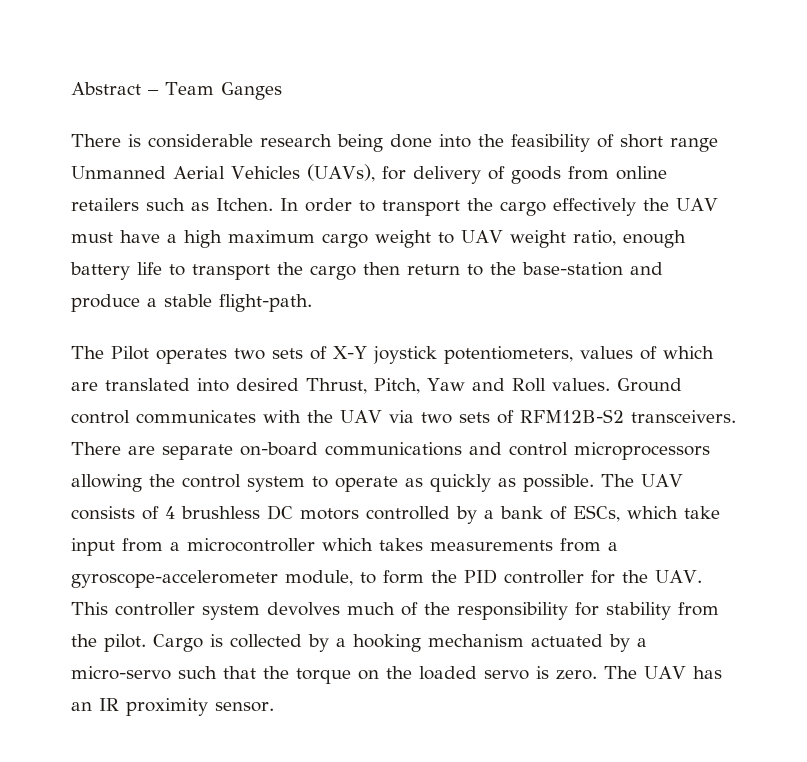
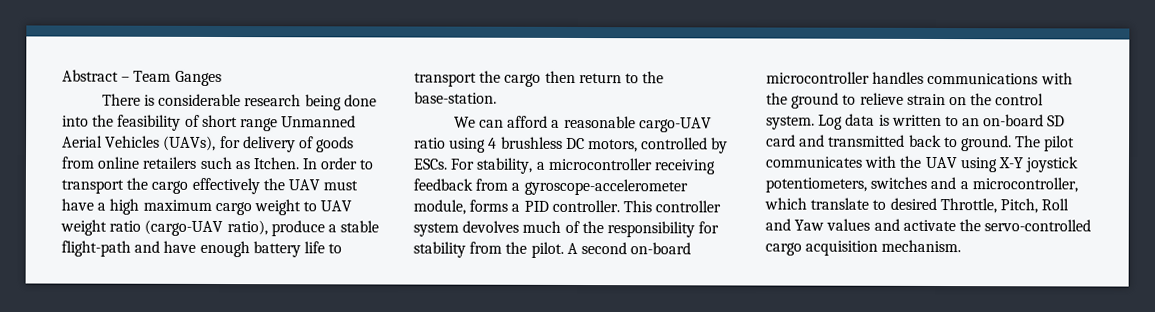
[572,230,616,246] ratio, -> [109,219,380,237] [61,240,197,257] ratio (cargo-UAV ratio), produce a stable flight-path and have
[522,262,663,276] [71,294,312,312] [71,346,714,364] [71,378,682,394] [71,409,736,424] [71,442,710,460] [71,474,683,492] [71,506,159,520] base-station and produce a stable flight-path. // The Pilot operates two sets of X-Y joystick potentiometers, values of which are translated into desired Thrust, Pitch, Yaw and Roll values. Ground control communicates with the UAV via two sets of RFM12B-S2 transceivers. There are separate on-board communications and control microprocessors allowing the control system to operate as quickly as possible. The UAV consists of -> [414,91,497,104] [453,115,712,133] [414,137,487,153] base-station. // We can afford a reasonable cargo-UAV ratio using
[300,508,359,520] motors -> [587,139,638,153] motors,
[484,505,720,522] [71,538,618,556] [71,569,702,588] a bank of ESCs, which take input from a microcontroller which takes measurements from a gyroscope-accelerometer module, to form the PID controller for the UAV. -> [413,157,715,175] [413,178,688,196] [413,199,620,215] ESCs. For stability, a microcontroller receiving feedback from a gyroscope-accelerometer module, forms a PID controller.
[153,634,647,652] [71,666,722,684] [71,698,274,716] Cargo is collected by a hooking mechanism actuated by a micro-servo such that the torque on the loaded servo is zero. The UAV has an IR proximity sensor. -> [566,242,692,255] [766,71,1073,85] [766,92,1045,109] [766,113,1066,130] [766,134,1076,152] [765,155,1080,173] [765,176,1078,193] [764,197,1070,214] [765,218,1092,232] [765,239,962,256] A second on-board microcontroller handles communications with the ground to relieve strain on the control system. Log data is written to an on-board SD card and transmitted back to ground. The pilot communicates with the UAV using X-Y joystick potentiometers, switches and a microcontroller, which translate to desired Throttle, Pitch, Roll and Yaw values and activate the servo-controlled cargo acquisition mechanism.

